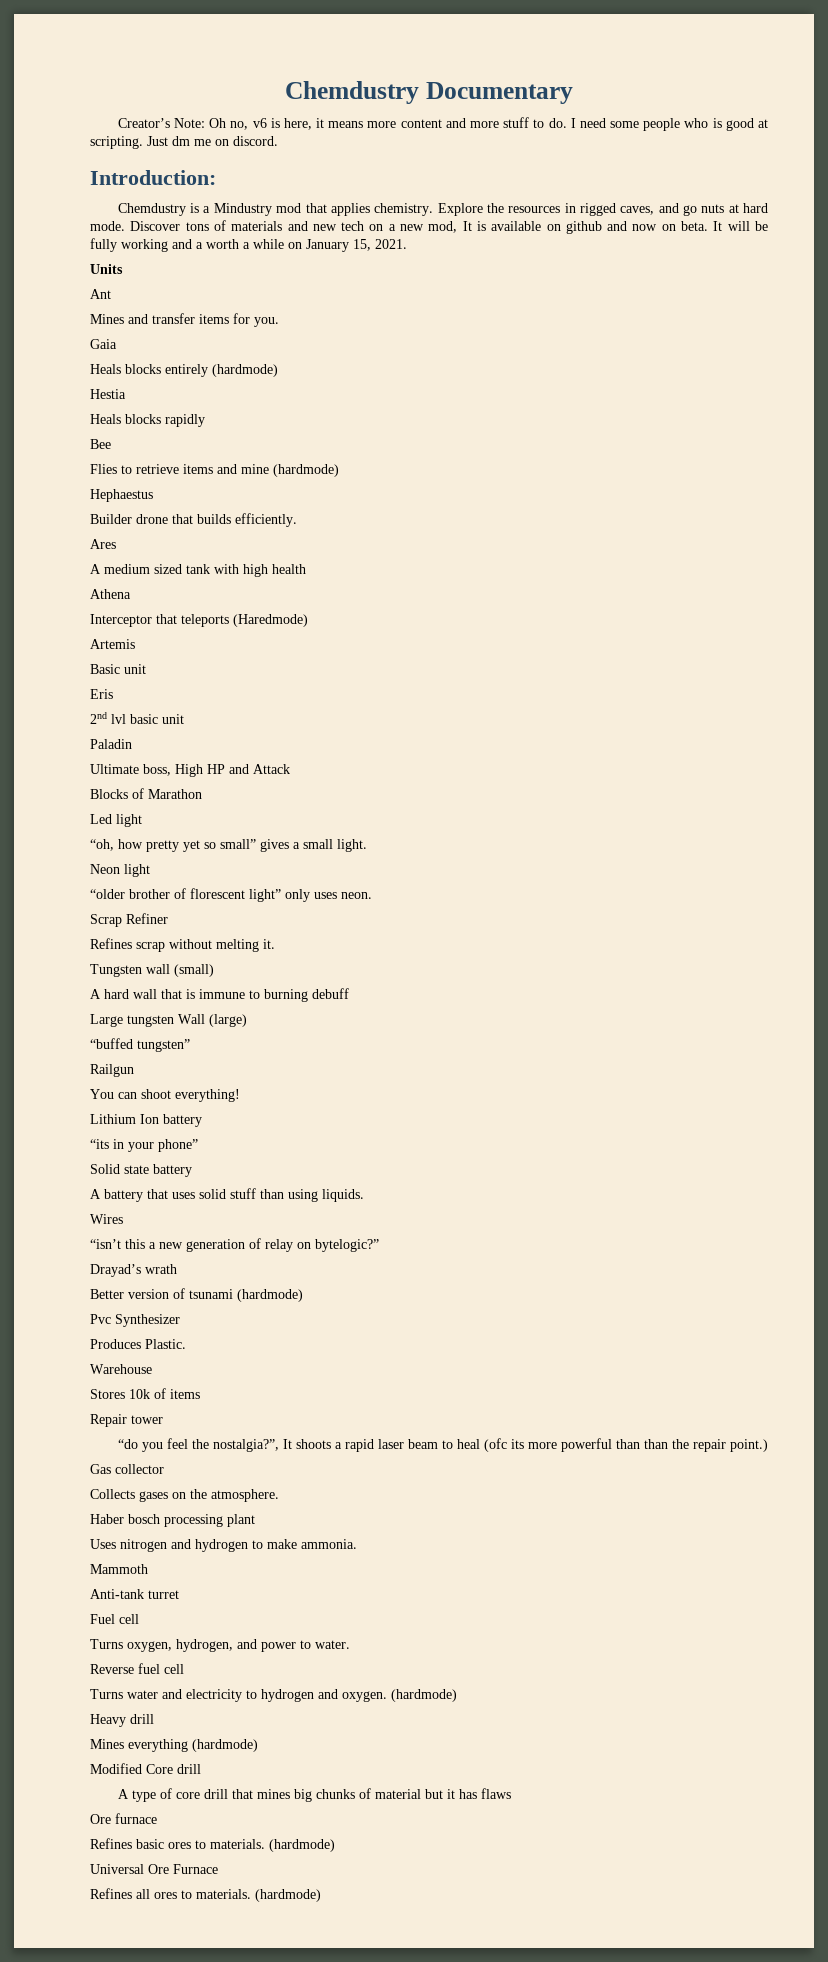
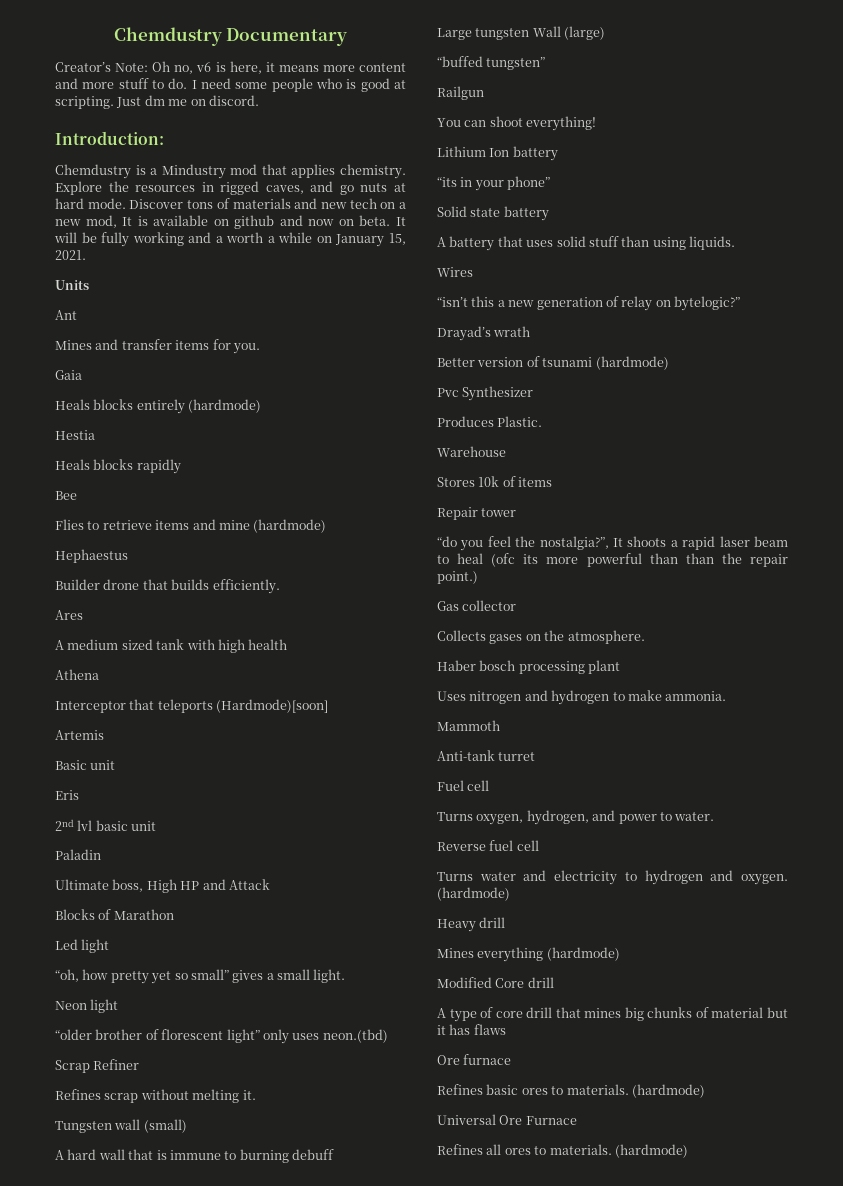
[233,614,308,627] (Haredmode) -> [216,699,329,713] (Hardmode)[soon]
[341,892,372,899] neon. -> [322,1029,388,1043] neon.(tbd)

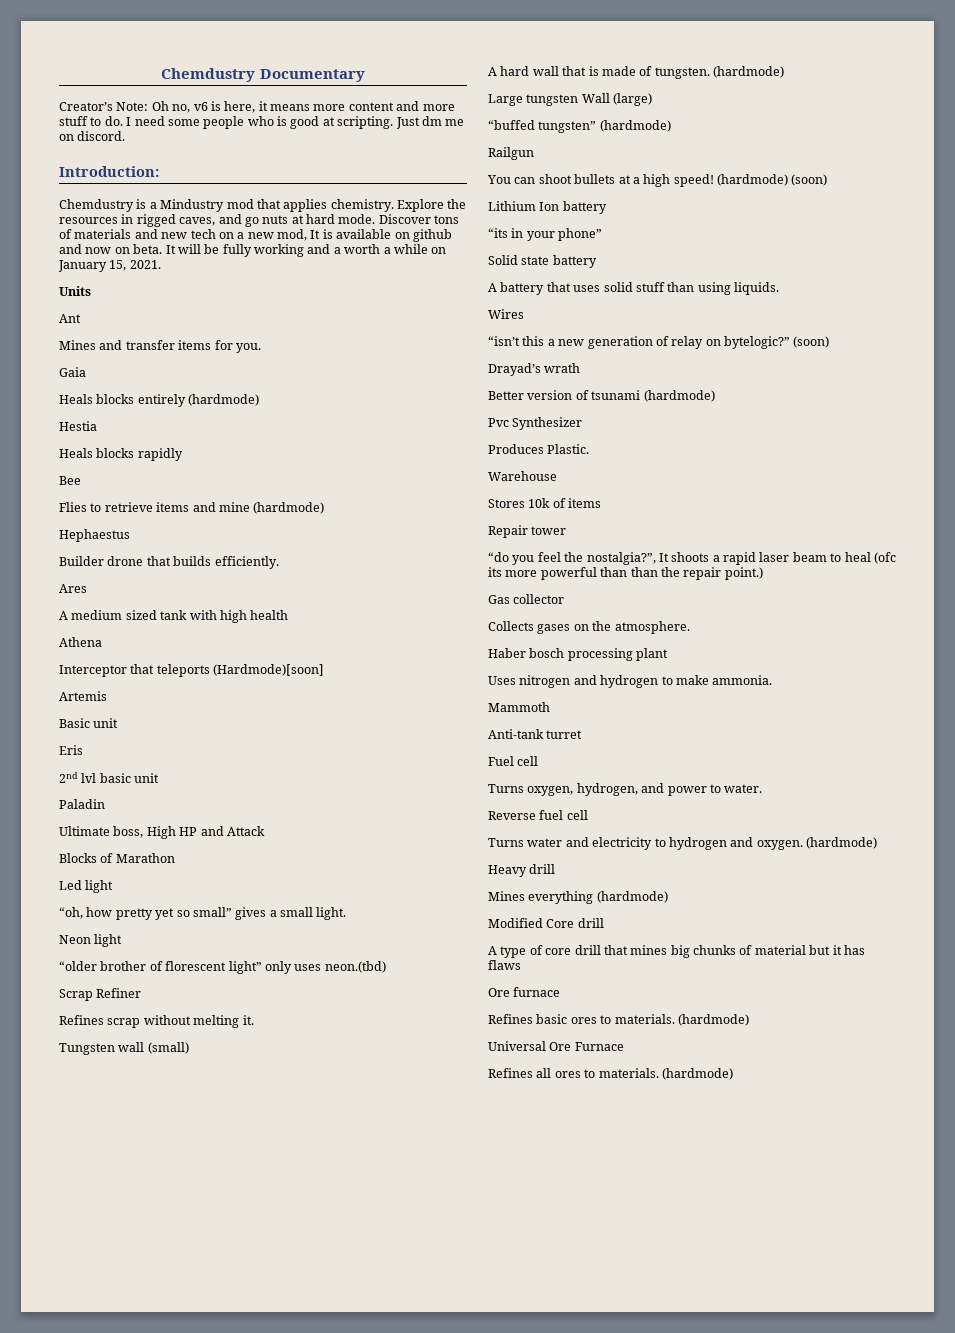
[169,1149,334,1163] immune to burning debuff -> [601,66,784,79] made of tungsten. (hardmode)
(546, 63) none -> [599,120,671,132] (hardmode)
[526,116,597,131] everything! -> [574,174,828,187] bullets at a high speed! (hardmode) (soon)
(740, 303) none -> [793,336,830,348] (soon)

